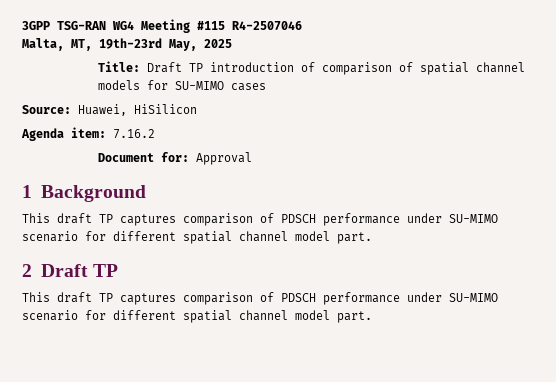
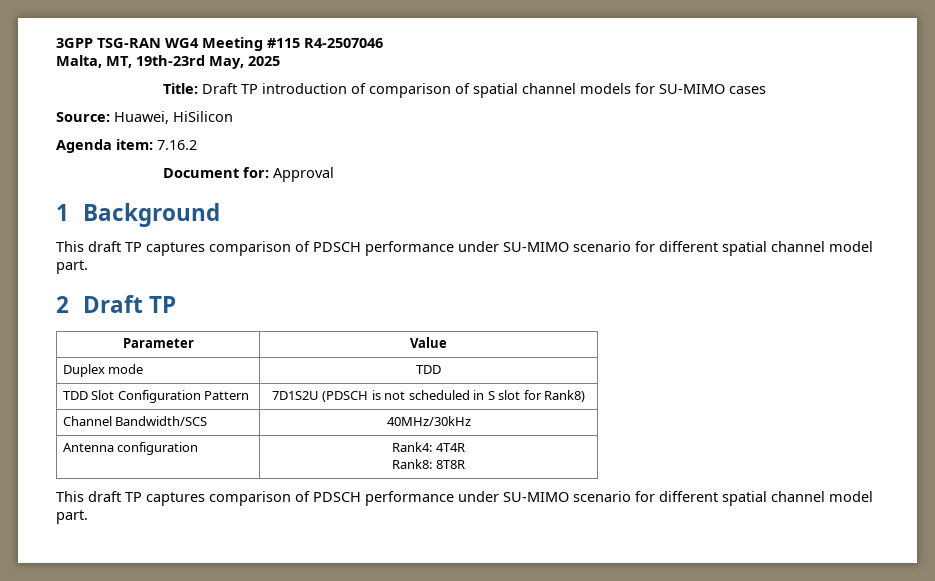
(119, 270) none -> [122,338,194,348] [410,337,447,348] [62,364,144,377] [416,365,441,374] [62,390,250,403] [271,390,586,402] [62,416,208,426] [386,416,471,426] [62,442,199,455] [392,442,465,452] [392,459,465,469] // Parameter | Value // Duplex mode | TDD // TDD Slot Configuration Pattern | 7D1S2U (PDSCH is not scheduled in S slot for Rank8) // Channel Bandwidth/SCS | 40MHz/30kHz // Antenna configuration | Rank4: 4T4R // Rank8: 8T8R

